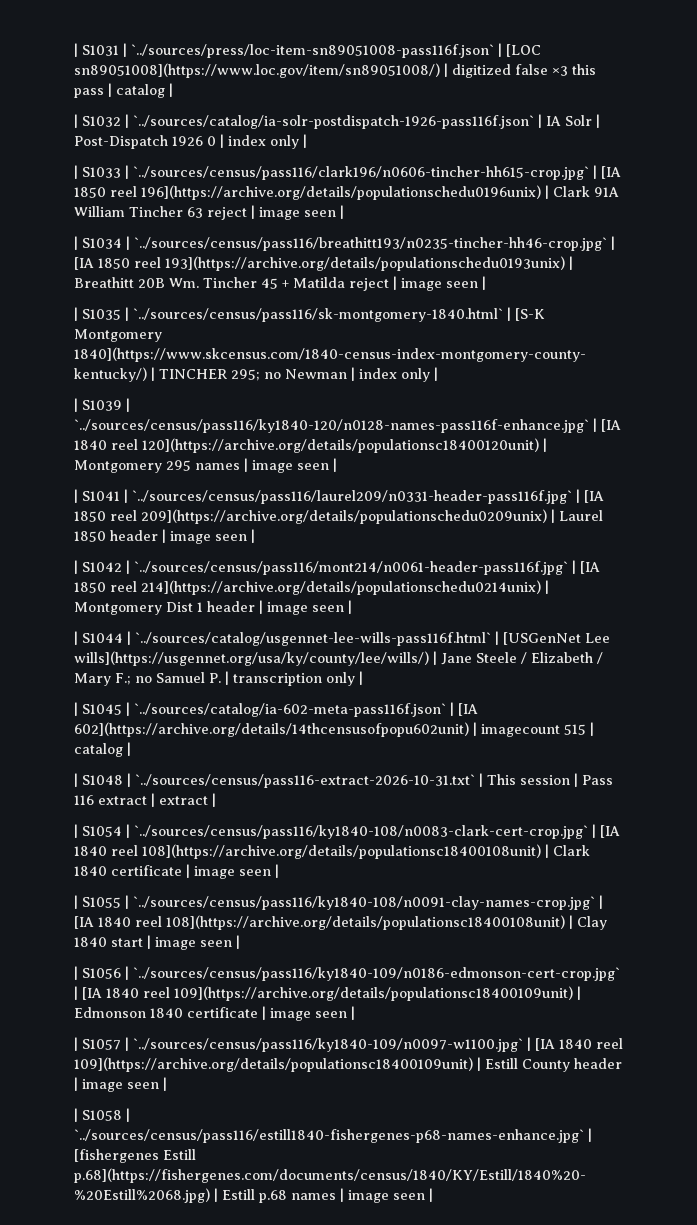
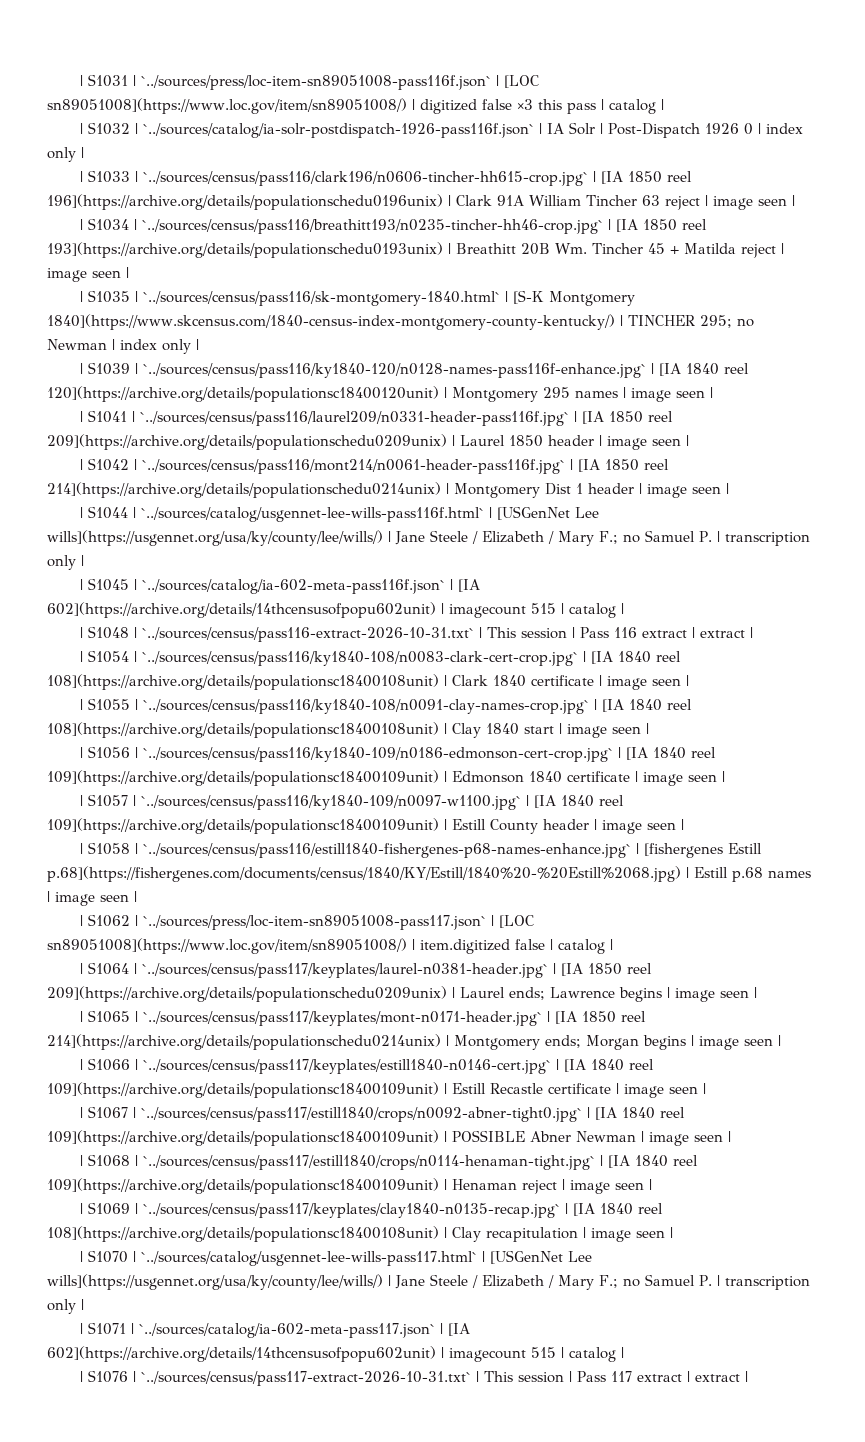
(433, 1195) none -> [80,914,535,930] [47,938,613,954] [80,962,653,978] [47,986,757,1002] [80,1010,647,1026] [47,1034,781,1050] [80,1058,655,1074] [47,1082,706,1098] [80,1106,686,1122] [47,1130,731,1146] [80,1154,699,1170] [47,1178,652,1194] [80,1202,664,1218] [47,1226,673,1242] [80,1250,593,1266] [47,1274,810,1290] [47,1299,84,1314] [80,1322,471,1338] [47,1346,624,1362] [80,1370,749,1386] // | S1062 | `../sources/press/loc-item-sn89051008-pass117.json` | [LOC sn89051008](https://www.loc.gov/item/sn89051008/) | item.digitized false | catalog | // | S1064 | `../sources/census/pass117/keyplates/laurel-n0381-header.jpg` | [IA 1850 reel 209](https://archive.org/details/populationschedu0209unix) | Laurel ends; Lawrence begins | image seen | // | S1065 | `../sources/census/pass117/keyplates/mont-n0171-header.jpg` | [IA 1850 reel 214](https://archive.org/details/populationschedu0214unix) | Montgomery ends; Morgan begins | image seen | // | S1066 | `../sources/census/pass117/keyplates/estill1840-n0146-cert.jpg` | [IA 1840 reel 109](https://archive.org/details/populationsc18400109unit) | Estill Recastle certificate | image seen | // | S1067 | `../sources/census/pass117/estill1840/crops/n0092-abner-tight0.jpg` | [IA 1840 reel 109](https://archive.org/details/populationsc18400109unit) | POSSIBLE Abner Newman | image seen | // | S1068 | `../sources/census/pass117/estill1840/crops/n0114-henaman-tight.jpg` | [IA 1840 reel 109](https://archive.org/details/populationsc18400109unit) | Henaman reject | image seen | // | S1069 | `../sources/census/pass117/keyplates/clay1840-n0135-recap.jpg` | [IA 1840 reel 108](https://archive.org/details/populationsc18400108unit) | Clay recapitulation | image seen | // | S1070 | `../sources/catalog/usgennet-lee-wills-pass117.html` | [USGenNet Lee wills](https://usgennet.org/usa/ky/county/lee/wills/) | Jane Steele / Elizabeth / Mary F.; no Samuel P. | transcription only | // | S1071 | `../sources/catalog/ia-602-meta-pass117.json` | [IA 602](https://archive.org/details/14thcensusofpopu602unit) | imagecount 515 | catalog | // | S1076 | `../sources/census/pass117-extract-2026-10-31.txt` | This session | Pass 117 extract | extract |

